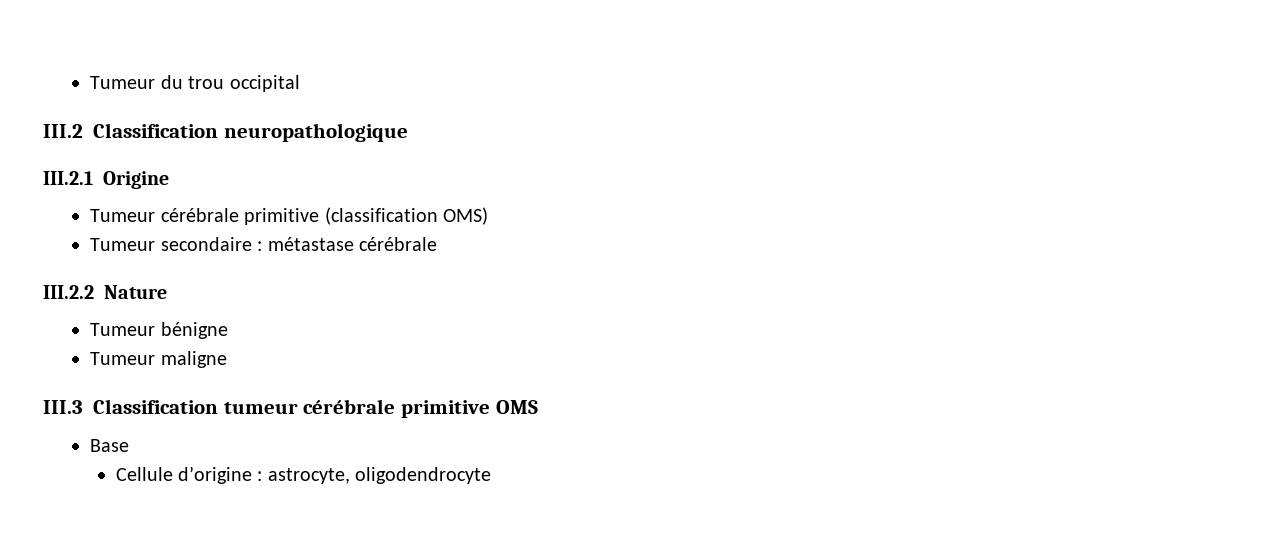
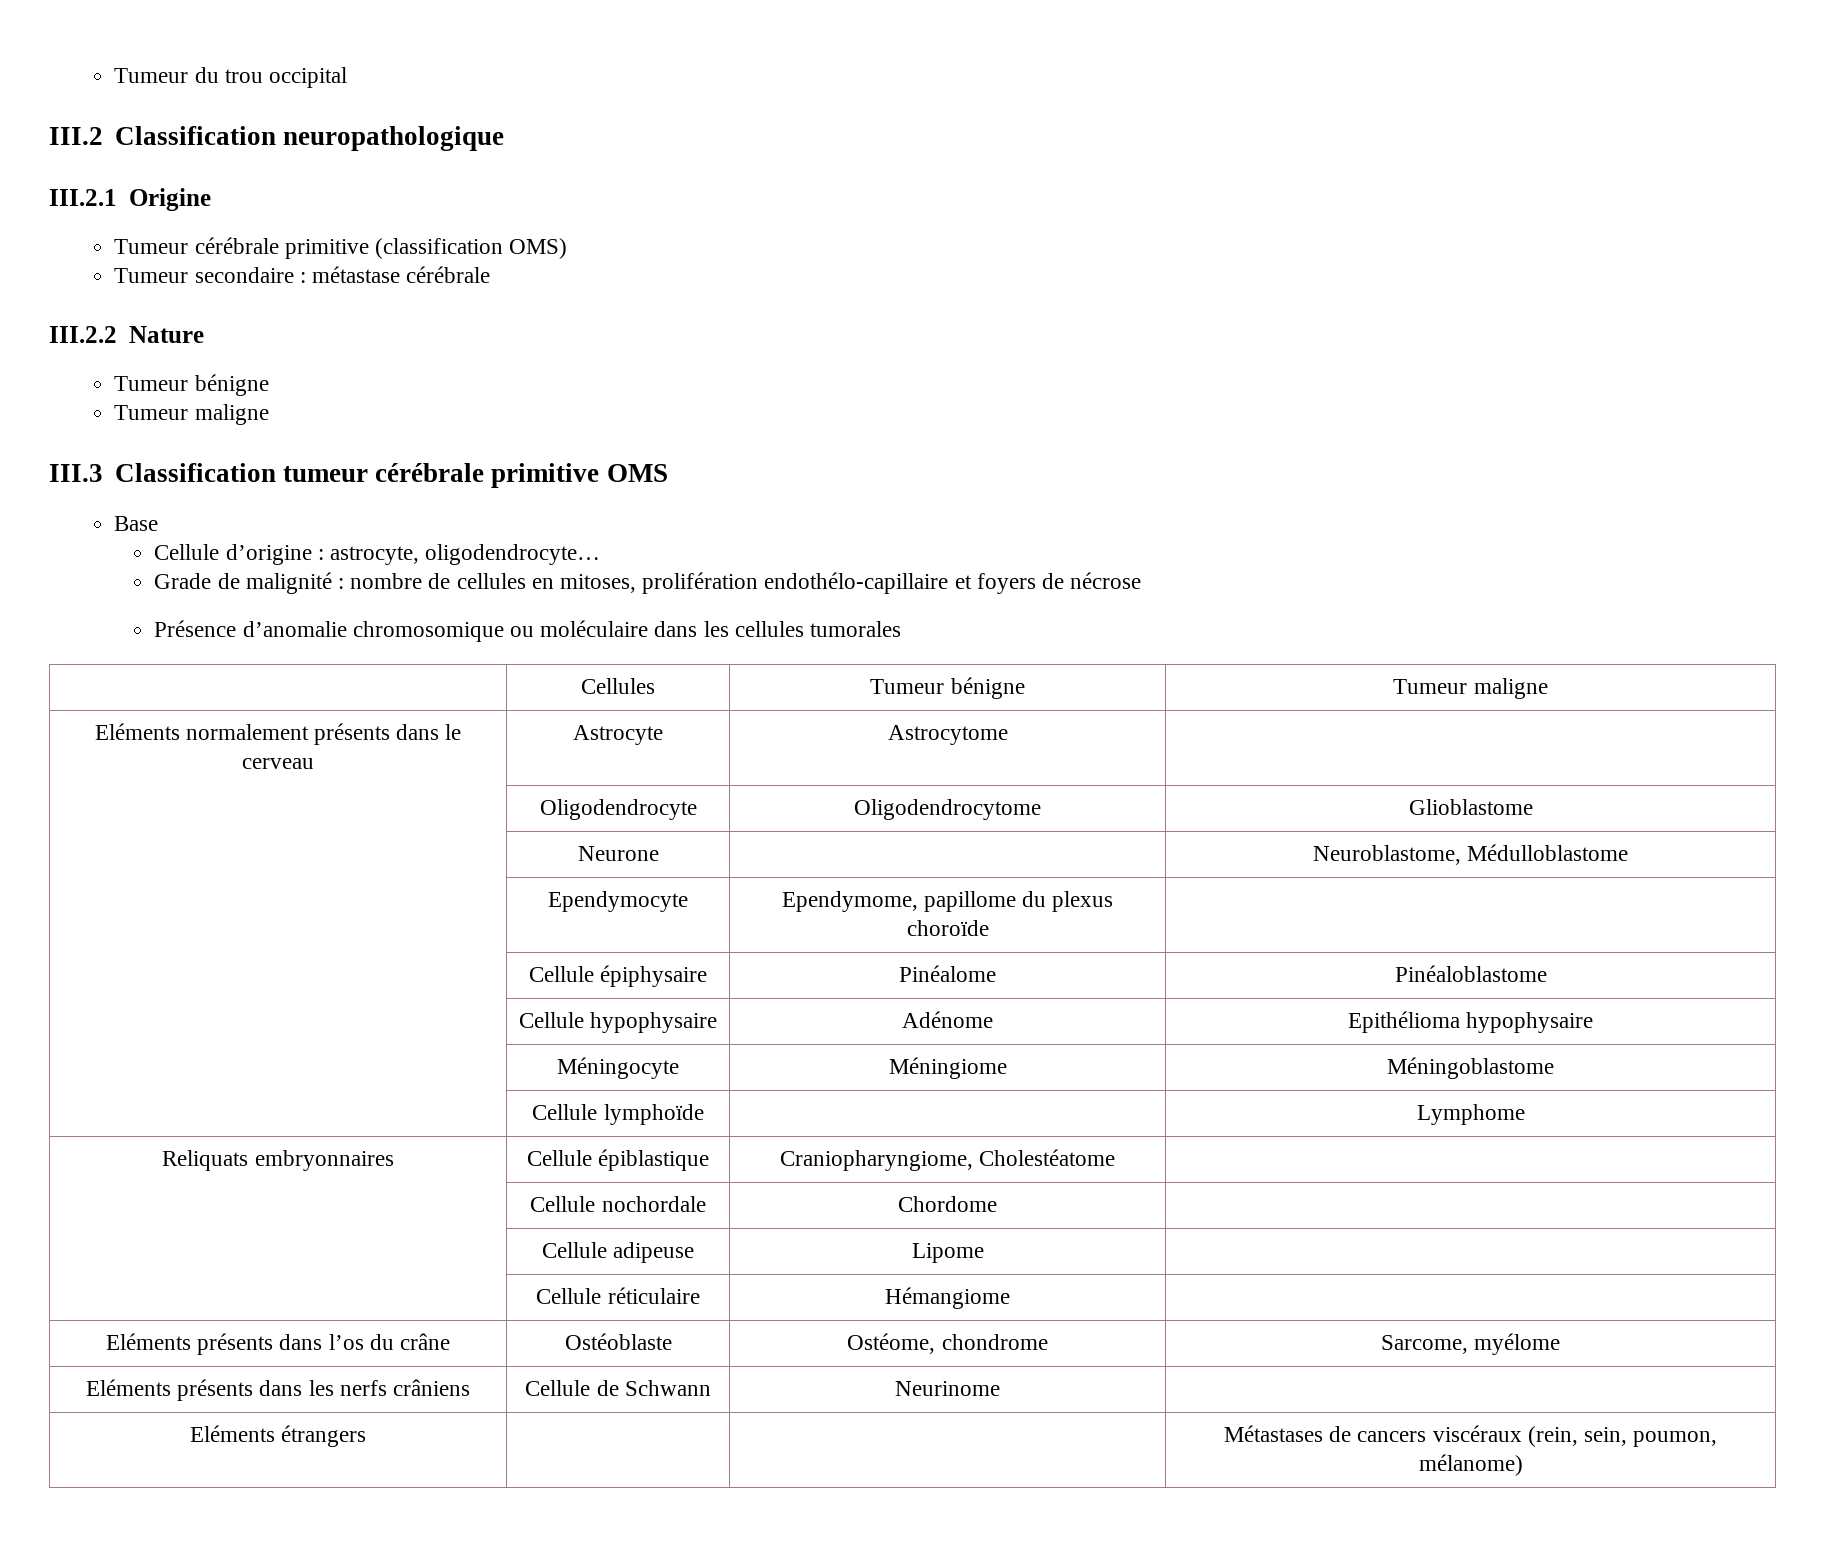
[355,467,492,484] oligodendrocyte -> [425,544,601,565] [154,572,1142,594] [154,620,901,642] [581,678,655,694] [870,677,1025,699] [1393,678,1548,699] [94,723,462,745] [242,758,314,769] [573,725,663,745] [887,725,1008,745] [539,799,697,820] [854,799,1041,820] [1408,799,1533,815] [577,846,659,861] [1312,844,1629,865] [548,891,688,912] [781,891,1114,912] [906,920,989,936] [528,965,708,987] [899,965,996,982] [1394,965,1547,982] [518,1012,718,1033] [902,1011,993,1028] [1347,1011,1594,1033] [557,1057,679,1079] [888,1057,1007,1079] [1387,1057,1555,1079] [532,1104,704,1125] [1416,1104,1525,1125] [162,1150,394,1171] [526,1149,710,1171] [779,1149,1116,1171] [530,1196,706,1212] [898,1196,997,1212] [541,1242,695,1263] [911,1243,984,1263] [536,1287,700,1304] [885,1287,1010,1309] [105,1333,451,1355] [564,1333,672,1350] [847,1333,1048,1354] [1380,1333,1561,1355] [85,1379,471,1401] [525,1380,711,1396] [895,1381,1000,1396] [189,1425,367,1447] [1223,1425,1718,1447] [1418,1454,1523,1476] oligodendrocyte… // Grade de malignité : nombre de cellules en mitoses, prolifération endothélo-capillaire et foyers de nécrose // Présence d’anomalie chromosomique ou moléculaire dans les cellules tumorales // | Cellules | Tumeur bénigne | Tumeur maligne // Eléments normalement présents dans le cerveau | Astrocyte | Astrocytome | // | Oligodendrocyte | Oligodendrocytome | Glioblastome // | Neurone | | Neuroblastome, Médulloblastome // | Ependymocyte | Ependymome, papillome du plexus choroïde | // | Cellule épiphysaire | Pinéalome | Pinéaloblastome // | Cellule hypophysaire | Adénome | Epithélioma hypophysaire // | Méningocyte | Méningiome | Méningoblastome // | Cellule lymphoïde | | Lymphome // Reliquats embryonnaires | Cellule épiblastique | Craniopharyngiome, Cholestéatome | // | Cellule nochordale | Chordome | // | Cellule adipeuse | Lipome | // | Cellule réticulaire | Hémangiome | // Eléments présents dans l’os du crâne | Ostéoblaste | Ostéome, chondrome | Sarcome, myélome // Eléments présents dans les nerfs crâniens | Cellule de Schwann | Neurinome | // Eléments étrangers | | | Métastases de cancers viscéraux (rein, sein, poumon, mélanome)

